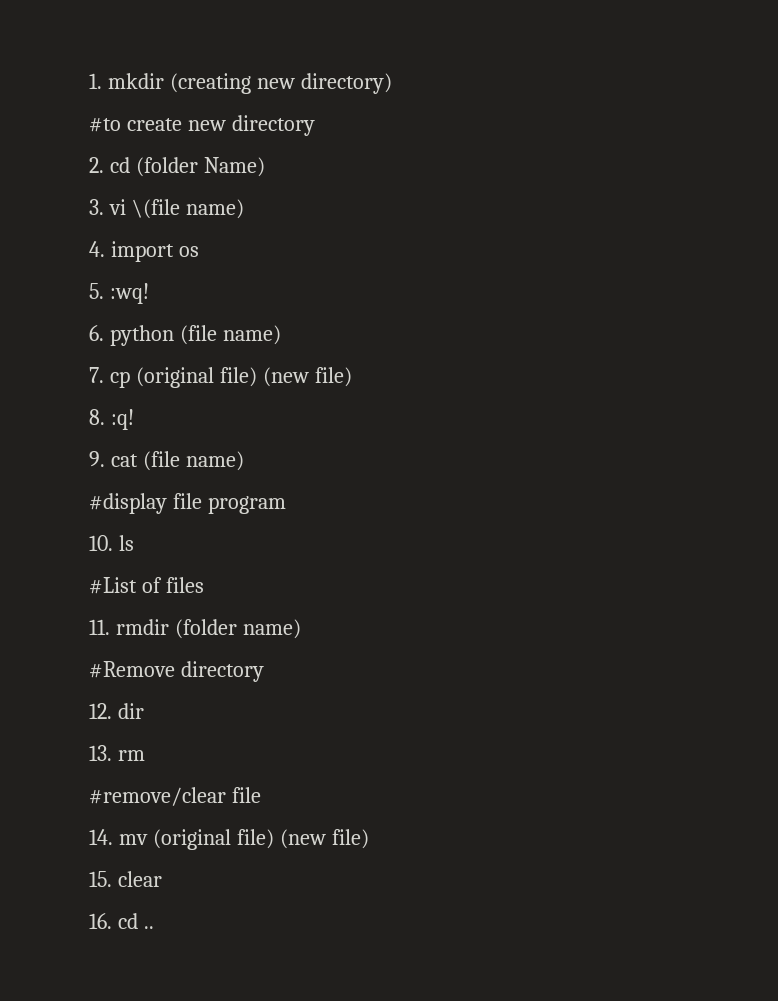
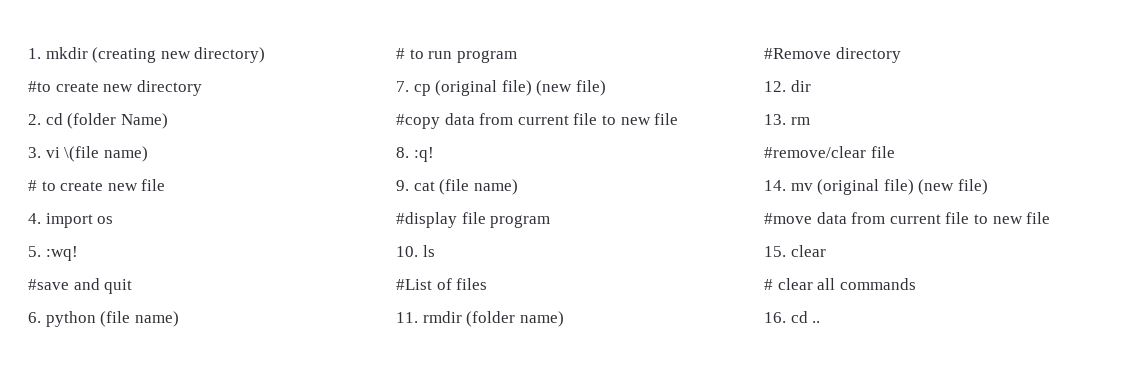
(244, 209) none -> [28,179,166,191] // # to create new file
(149, 293) none -> [28,278,133,294] // #save and quit
(281, 335) none -> [396,48,517,63] // # to run program
(352, 377) none -> [396,113,679,129] // #copy data from current file to new file
[89,871,162,887] 15. clear -> [764,212,1051,224] [764,245,826,257] [764,278,916,290] #move data from current file to new file // 15. clear // # clear all commands

